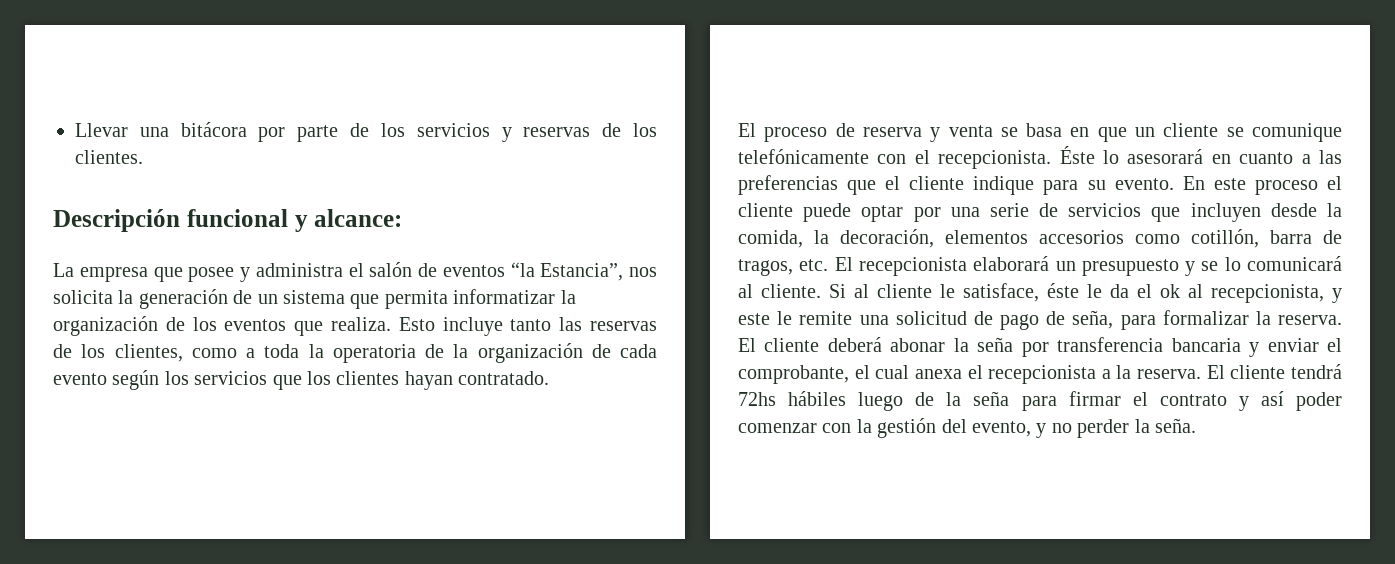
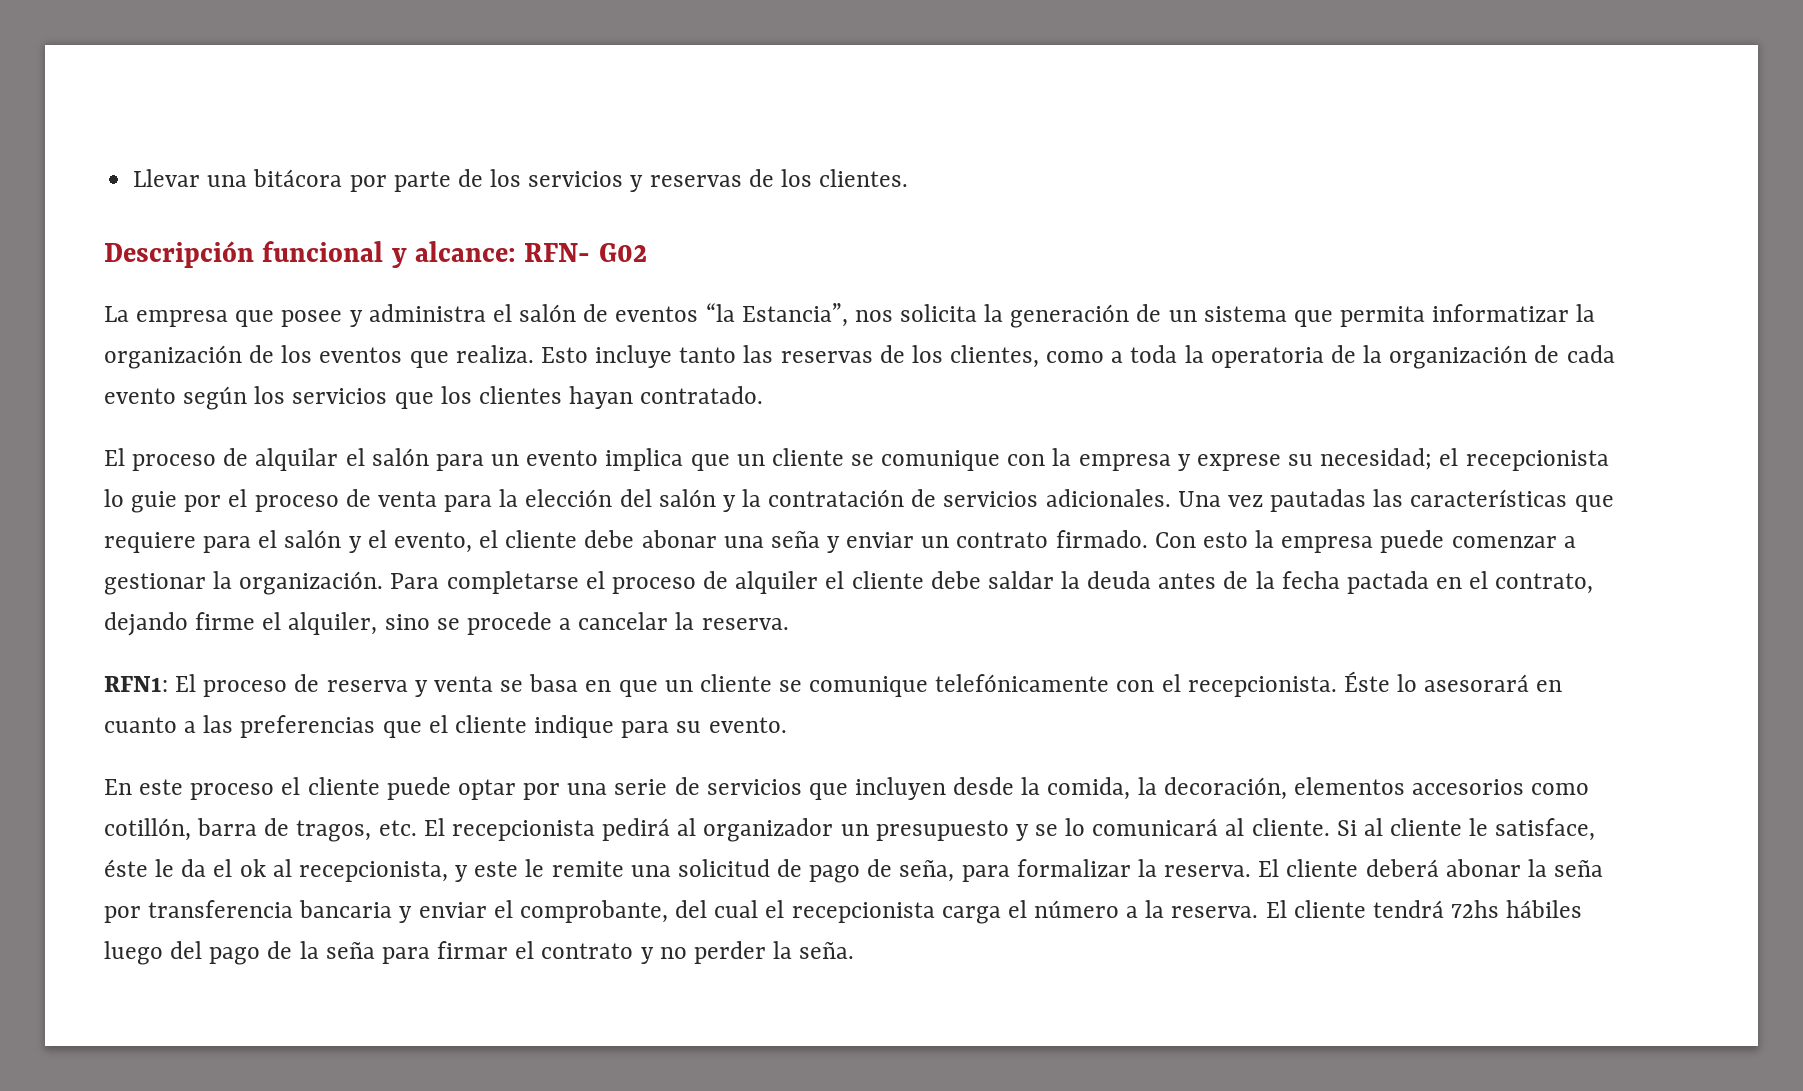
(403, 218) none -> [524,243,647,262] RFN- G02
(855, 130) none -> [255,448,1609,471] [104,489,1614,513] [104,530,1576,553] [104,571,1594,595] [104,612,789,636] [104,674,320,697] alquilar el salón para un evento implica que un cliente se comunique con la empresa y exprese su necesidad; el recepcionista lo guie por el proceso de venta para la elección del salón y la contratación de servicios adicionales. Una vez pautadas las características que requiere para el salón y el evento, el cliente debe abonar una seña y enviar un contrato firmado. Con esto la empresa puede comenzar a gestionar la organización. Para completarse el proceso de alquiler el cliente debe saldar la deuda antes de la fecha pactada en el contrato, dejando firme el alquiler, sino se procede a cancelar la reserva. // RFN1: El proceso de
(1174, 184) none -> (787, 725) //
[973,256,1050,271] elaborará -> [602,818,834,842] pedirá al organizador
[854,365,1097,384] el cual anexa el recepcionista -> [675,900,1120,924] del cual el recepcionista carga el número
(904, 401) none -> [170,941,261,965] del pago
[1260,391,1342,411] [738,418,1047,438] así poder comenzar con la gestión del evento, y -> (654, 955) none

